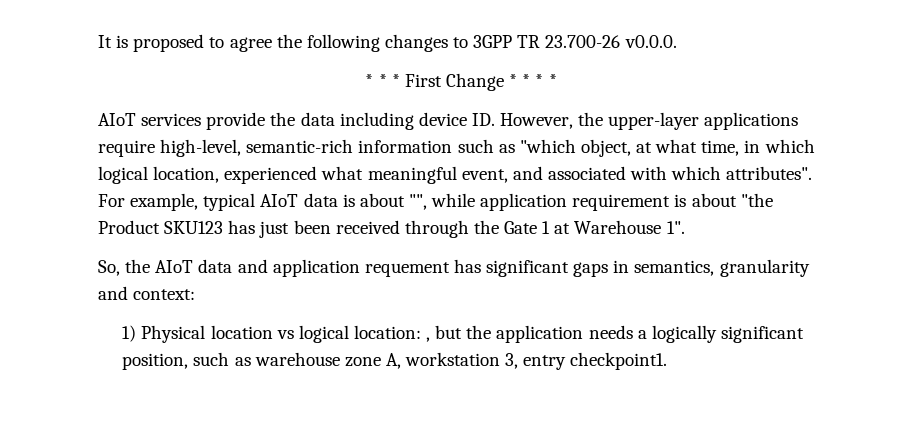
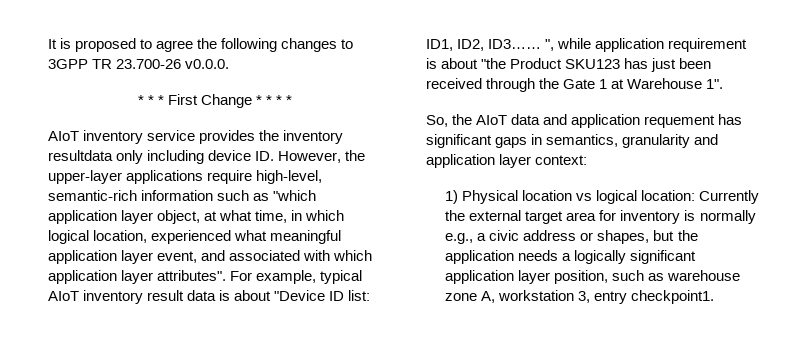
[141,112,335,130] services provide the data -> [83,130,344,144] [48,150,144,164] inventory service provides the inventory resultdata only
(576, 146) none -> [48,210,154,224] application layer
(457, 175) none -> [48,250,154,264] application layer
(722, 173) none -> [48,270,154,284] application layer
(299, 200) none -> [83,290,185,304] inventory result
[408,194,427,210] "", -> [274,290,371,301] [426,39,555,51] "Device ID list: ID1, ID2, ID3…… ",
(128, 293) none -> [426,154,532,168] application layer
[426,337,431,342] , -> [699,190,760,204] [445,210,756,224] [445,230,650,244] Currently the external target area for inventory is normally e.g., a civic address or shapes,
(804, 334) none -> [445,270,551,284] application layer

